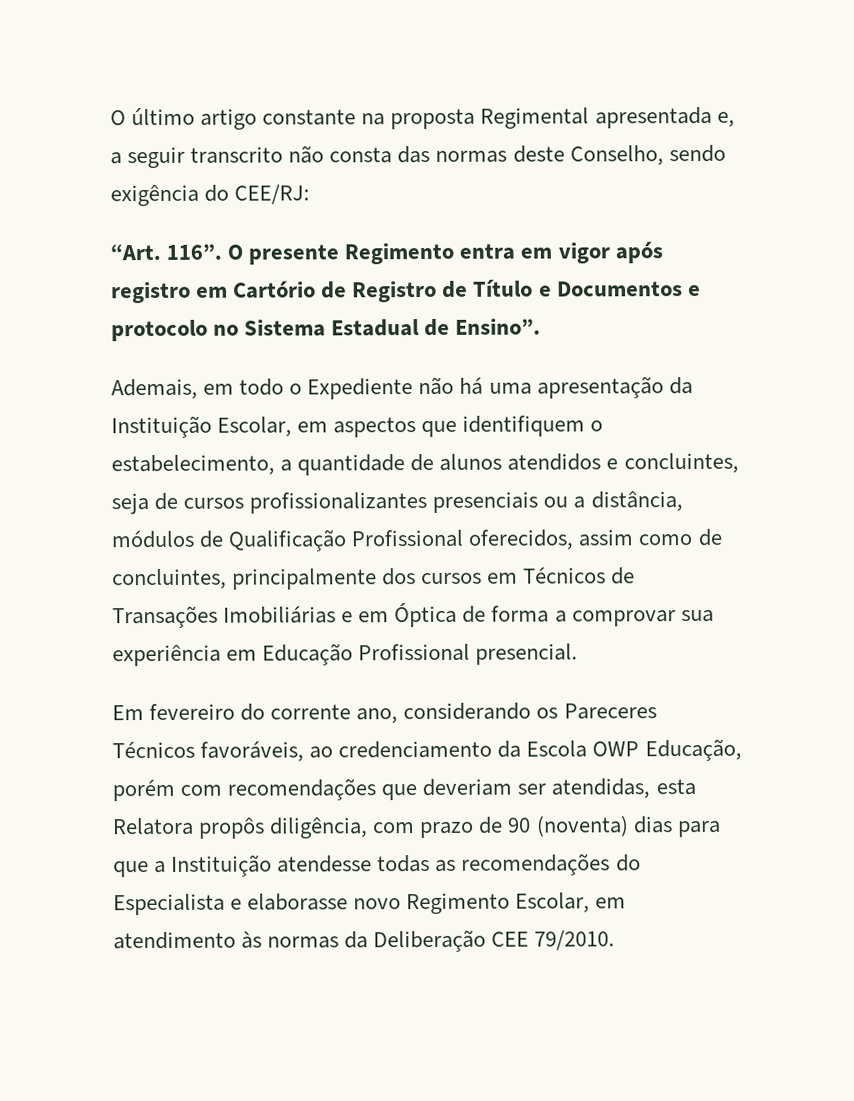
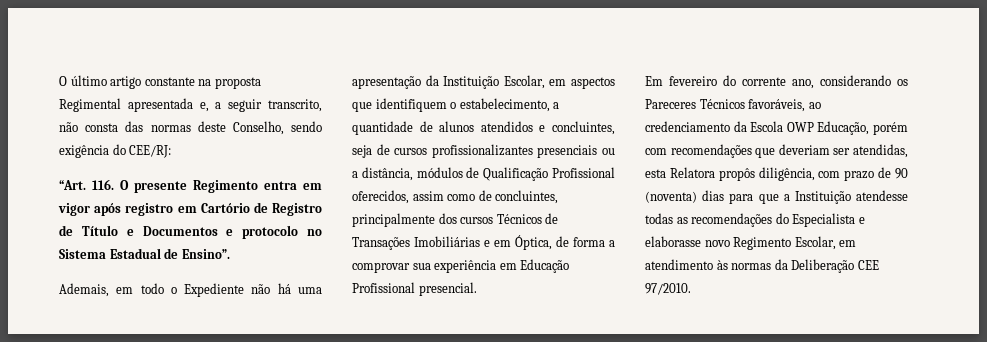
[190,146,284,164] transcrito -> [268,99,323,112] transcrito,
[166,243,223,260] 116”. -> [92,179,114,190] 116.
[487,572,519,584] em -> (494, 220) none
[394,602,458,628] Óptica -> [515,235,552,250] Óptica,
[534,930,616,951] 79/2010. -> [645,283,691,295] 97/2010.

